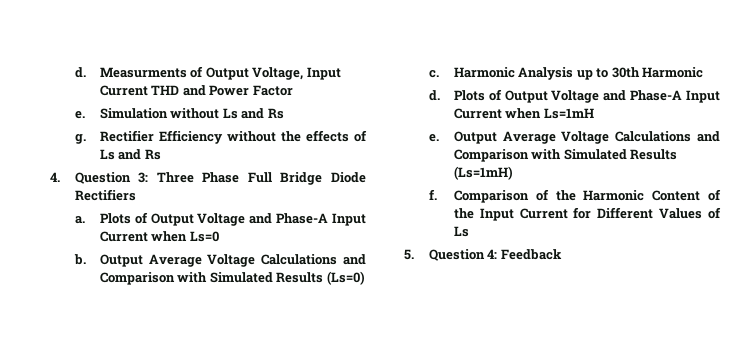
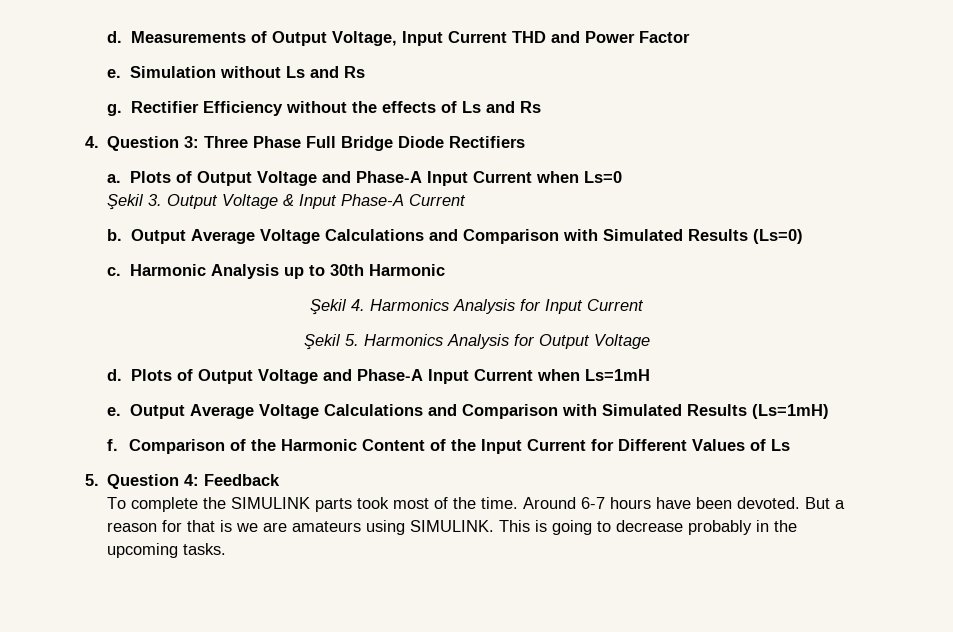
[74,67,187,78] d. Measurments -> [107,31,246,43] d. Measurements
(219, 236) none -> [107,194,467,210] // Şekil 3. Output Voltage & Input Phase-A Current
(704, 72) none -> [310,299,644,315] [303,334,650,350] // Şekil 4. Harmonics Analysis for Input Current // Şekil 5. Harmonics Analysis for Output Voltage
(562, 254) none -> [107,497,846,512] [107,520,798,535] [107,543,227,558] // To complete the SIMULINK parts took most of the time. Around 6-7 hours have been devoted. But a reason for that is we are amateurs using SIMULINK. This is going to decrease probably in the upcoming tasks.

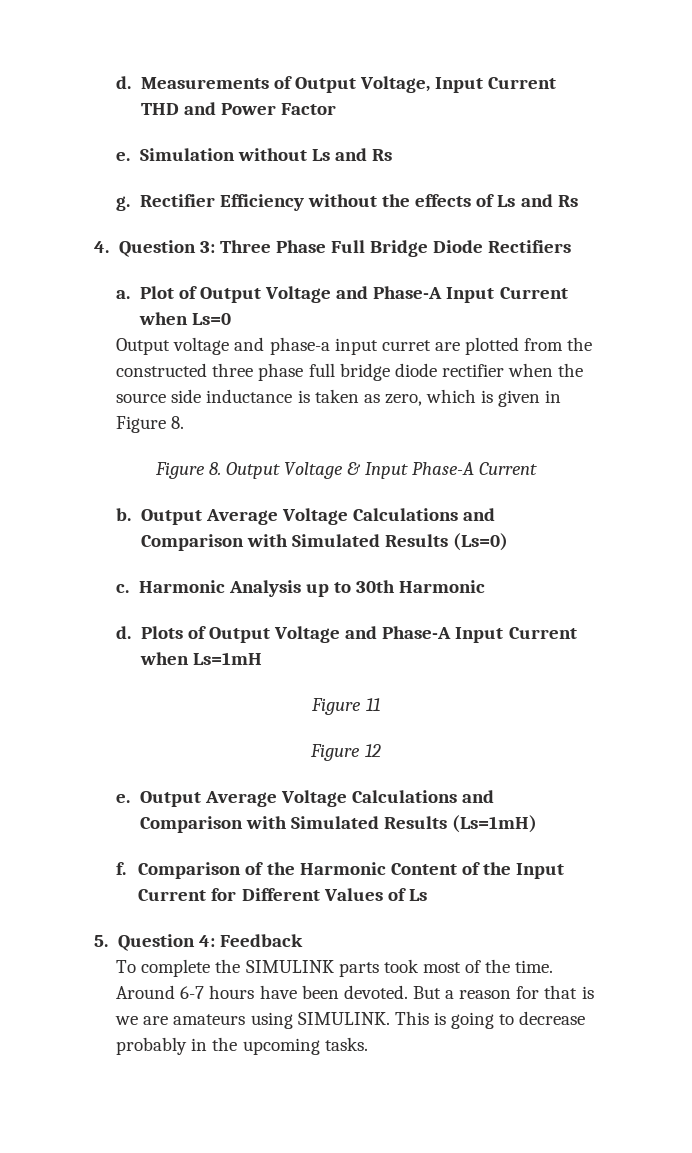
[129,171,171,183] Plots -> [139,286,174,299] Plot
[107,194,163,210] Şekil 3. -> [116,337,593,355] [116,363,584,381] [116,389,562,407] [116,416,185,433] [154,462,221,479] Output voltage and phase-a input curret are plotted from the constructed three phase full bridge diode rectifier when the source side inductance is taken as zero, which is given in Figure 8. // Figure 8.
[310,299,644,315] [303,334,650,350] // Şekil 4. Harmonics Analysis for Input Current // Şekil 5. Harmonics Analysis for Output Voltage -> (486, 586) none
(650, 375) none -> [311,698,380,715] [310,744,381,761] // Figure 11 // Figure 12

